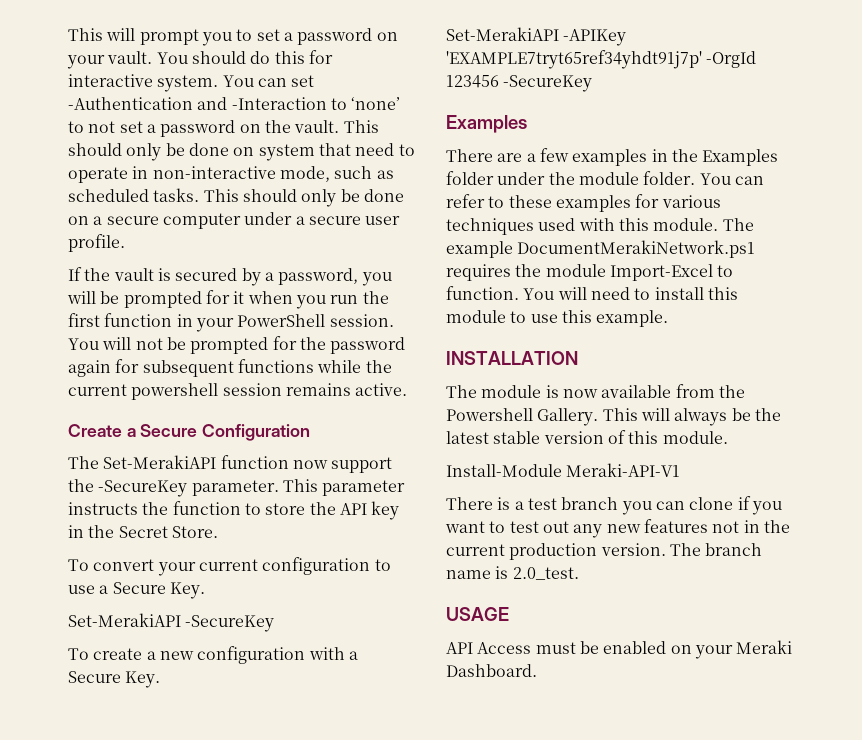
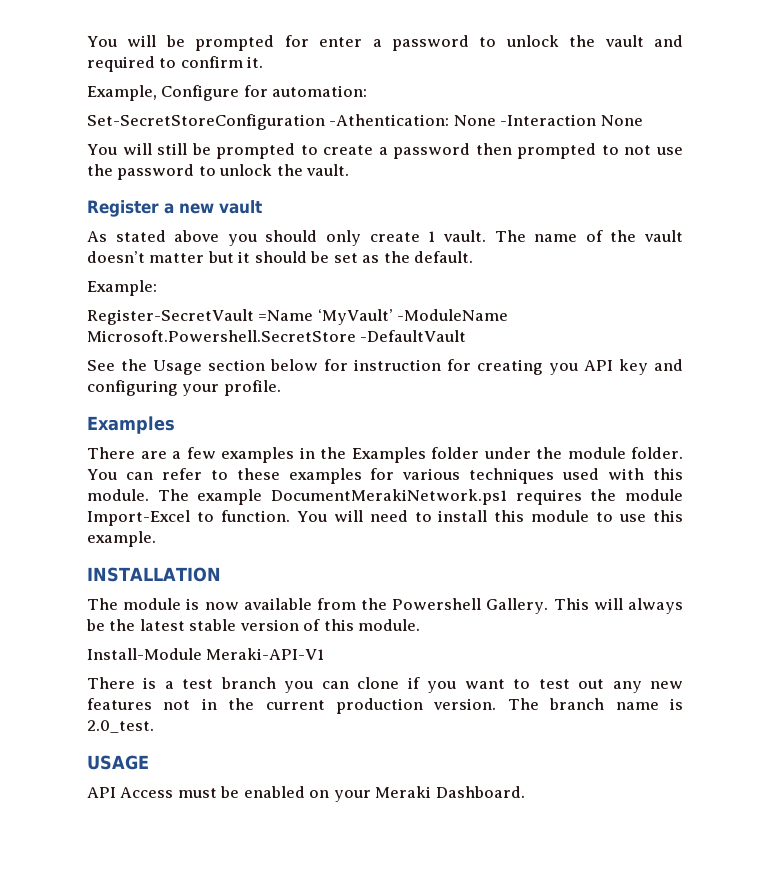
[68,28,398,46] [67,50,333,69] [68,74,315,92] [68,97,401,110] [68,120,379,137] [68,143,415,161] [68,166,394,183] [68,188,404,207] [68,212,401,229] [68,234,125,252] [68,267,392,286] [67,290,389,309] [68,313,394,332] [68,336,406,354] [68,359,392,377] [68,383,408,400] [68,424,311,441] [68,455,393,473] [68,479,406,497] [68,501,400,520] [68,525,218,538] [68,557,391,576] [68,582,205,599] [68,613,275,632] [68,646,358,664] [68,671,161,688] [446,27,627,46] [446,50,757,69] [446,75,593,92] This will prompt you to set a password on your vault. You should do this for interactive system. You can set -Authentication and -Interaction to ‘none’ to not set a password on the vault. This should only be done on system that need to operate in non-interactive mode, such as scheduled tasks. This should only be done on a secure computer under a secure user profile. // If the vault is secured by a password, you will be prompted for it when you run the first function in your PowerShell session. You will not be prompted for the password again for subsequent functions while the current powershell session remains active. // Create a Secure Configuration // The Set-MerakiAPI function now support the -SecureKey parameter. This parameter instructs the function to store the API key in the Secret Store. // To convert your current configuration to use a Secure Key. // Set-MerakiAPI -SecureKey // To create a new configuration with a Secure Key. // Set-MerakiAPI -APIKey 'EXAMPLE7tryt65ref34yhdt91j7p' -OrgId 123456 -SecureKey -> [87,35,683,51] [87,56,264,72] [87,85,368,101] [87,114,643,130] [87,143,683,159] [87,164,350,180] [87,200,262,217] [87,230,684,246] [87,251,474,263] [87,280,157,296] [87,309,509,325] [87,330,467,342] [87,359,683,375] [87,380,281,396] You will be prompted for enter a password to unlock the vault and required to confirm it. // Example, Configure for automation: // Set-SecretStoreConfiguration -Athentication: None -Interaction None // You will still be prompted to create a password then prompted to not use the password to unlock the vault. // Register a new vault // As stated above you should only create 1 vault. The name of the vault doesn’t matter but it should be set as the default. // Example: // Register-SecretVault =Name ‘MyVault’ -ModuleName Microsoft.Powershell.SecretStore -DefaultVault // See the Usage section below for instruction for creating you API key and configuring your profile.

